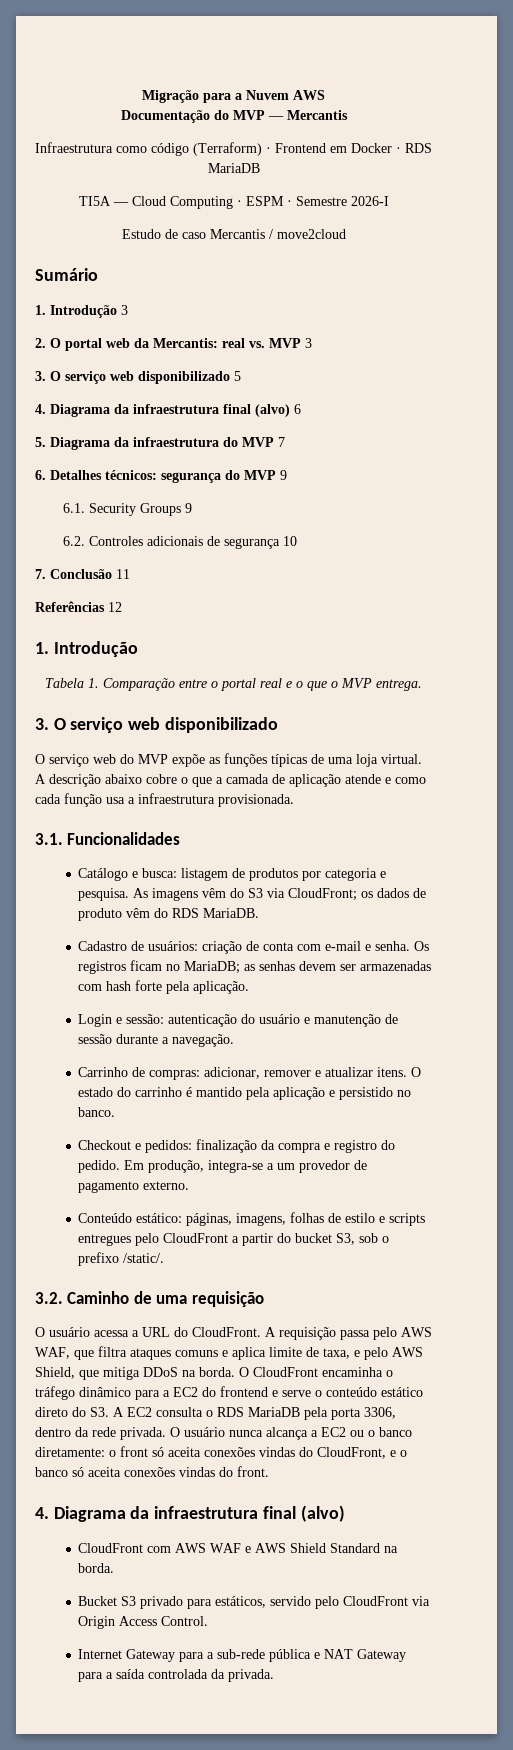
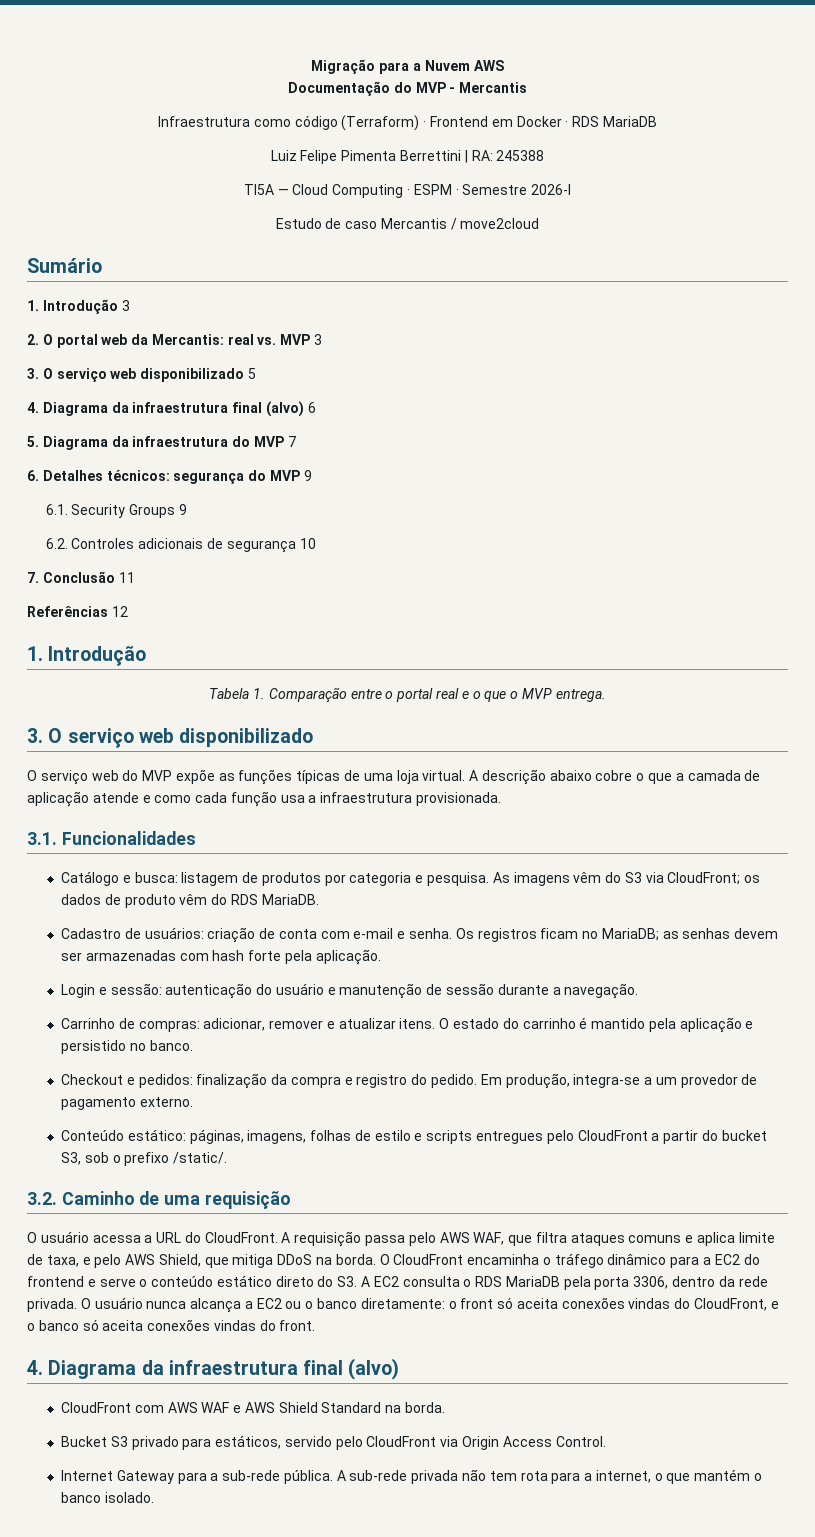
[267,116,284,120] — -> [449,87,456,93] -
(260, 168) none -> [270,150,545,164] // Luiz Felipe Pimenta Berrettini | RA: 245388
[269,1649,407,1662] [78,1669,275,1682] pública e NAT Gateway para a saída controlada da privada. -> [283,1469,763,1484] [61,1492,154,1503] pública. A sub-rede privada não tem rota para a internet, o que mantém o banco isolado.

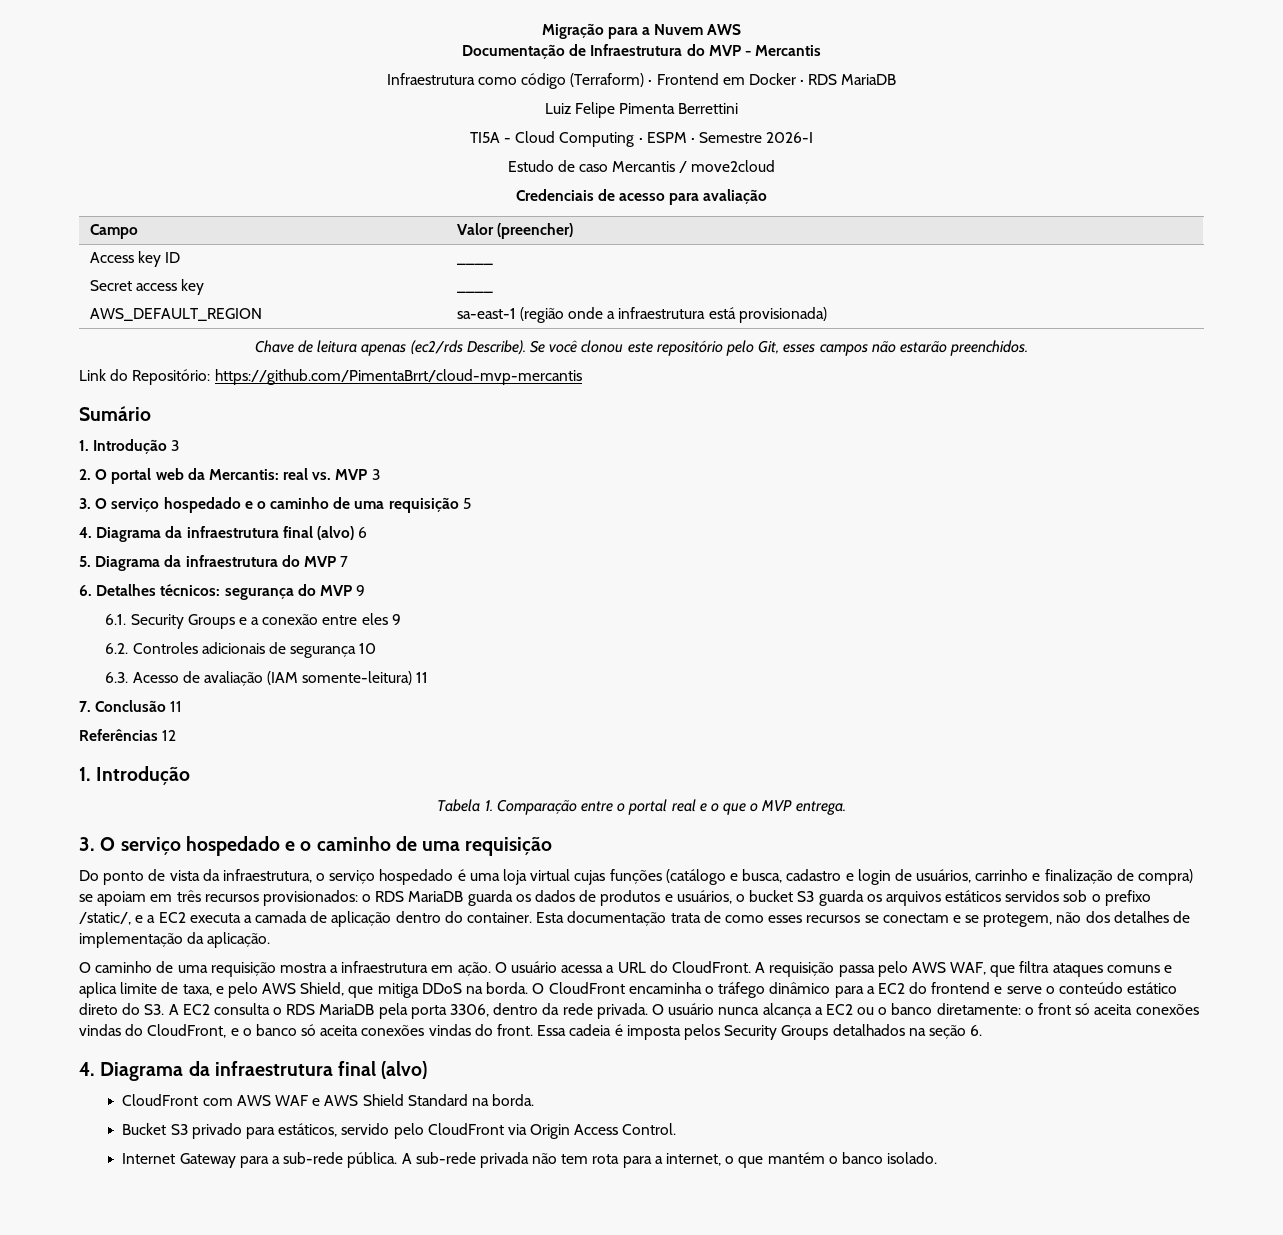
(390, 88) none -> [569,44,683,56] de Infraestrutura
[464,150,545,163] | RA: 245388 -> (739, 108) none
[277,189,289,195] — -> [503,138,511,143] -
(540, 223) none -> [515,189,768,205] [89,224,138,239] [456,223,573,239] [89,251,181,267] [456,263,493,265] [89,279,205,295] [456,291,493,293] [89,308,262,321] [456,307,827,323] [254,340,1029,356] [79,369,582,385] // Credenciais de acesso para avaliação // Campo | Valor (preencher) // Access key ID | ____ // Secret access key | ____ // AWS_DEFAULT_REGION | sa-east-1 (região onde a infraestrutura está provisionada) // Chave de leitura apenas (ec2/rds Describe). Se você clonou este repositório pelo Git, esses campos não estarão preenchidos. // Link do Repositório: https://github.com/PimentaBrrt/cloud-mvp-mercantis
[110,368,245,382] web disponibilizado -> [163,497,459,513] hospedado e o caminho de uma requisição
(176, 511) none -> [238,613,388,625] e a conexão entre eles
(316, 543) none -> [105,671,429,686] // 6.3. Acesso de avaliação (IAM somente-leitura) 11
[138,728,314,747] [27,769,761,785] [27,791,502,807] [27,831,196,845] [61,871,761,886] [61,894,319,908] [61,927,779,943] [61,949,381,965] [61,983,639,999] [61,1017,754,1033] [61,1040,193,1054] [61,1073,758,1089] [61,1097,193,1110] [61,1129,767,1144] [61,1152,228,1166] [27,1191,291,1209] web disponibilizado // O serviço web do MVP expõe as funções típicas de uma loja virtual. A descrição abaixo cobre o que a camada de aplicação atende e como cada função usa a infraestrutura provisionada. // 3.1. Funcionalidades // Catálogo e busca: listagem de produtos por categoria e pesquisa. As imagens vêm do S3 via CloudFront; os dados de produto vêm do RDS MariaDB. // Cadastro de usuários: criação de conta com e-mail e senha. Os registros ficam no MariaDB; as senhas devem ser armazenadas com hash forte pela aplicação. // Login e sessão: autenticação do usuário e manutenção de sessão durante a navegação. // Carrinho de compras: adicionar, remover e atualizar itens. O estado do carrinho é mantido pela aplicação e persistido no banco. // Checkout e pedidos: finalização da compra e registro do pedido. Em produção, integra-se a um provedor de pagamento externo. // Conteúdo estático: páginas, imagens, folhas de estilo e scripts entregues pelo CloudFront a partir do bucket S3, sob o prefixo /static/. // 3.2. Caminho de uma requisição // -> [185,836,553,856] [79,869,1193,885] [79,890,1151,906] [79,911,1190,927] [79,932,271,948] [79,961,491,977] hospedado e o caminho de uma requisição // Do ponto de vista da infraestrutura, o serviço hospedado é uma loja virtual cujas funções (catálogo e busca, cadastro e login de usuários, carrinho e finalização de compra) se apoiam em três recursos provisionados: o RDS MariaDB guarda os dados de produtos e usuários, o bucket S3 guarda os arquivos estáticos servidos sob o prefixo /static/, e a EC2 executa a camada de aplicação dentro do container. Esta documentação trata de como esses recursos se conectam e se protegem, não dos detalhes de implementação da aplicação. // O caminho de uma requisição mostra a infraestrutura em ação.
(316, 1325) none -> [537,1024,983,1040] Essa cadeia é imposta pelos Security Groups detalhados na seção 6.

